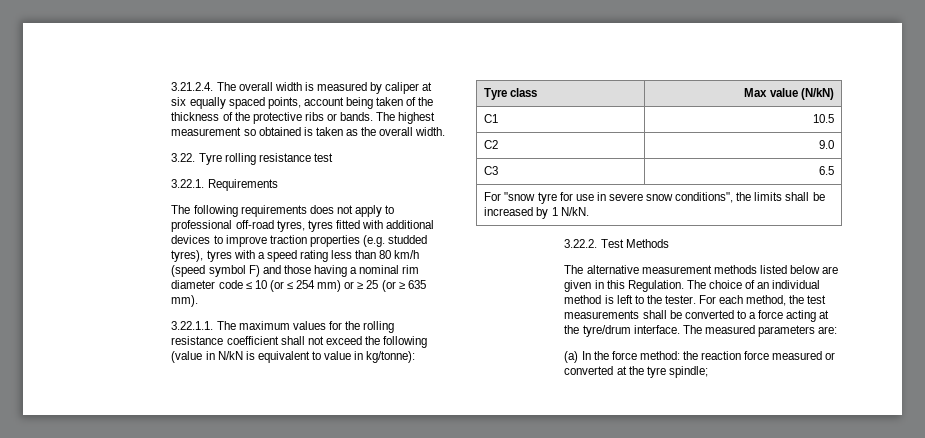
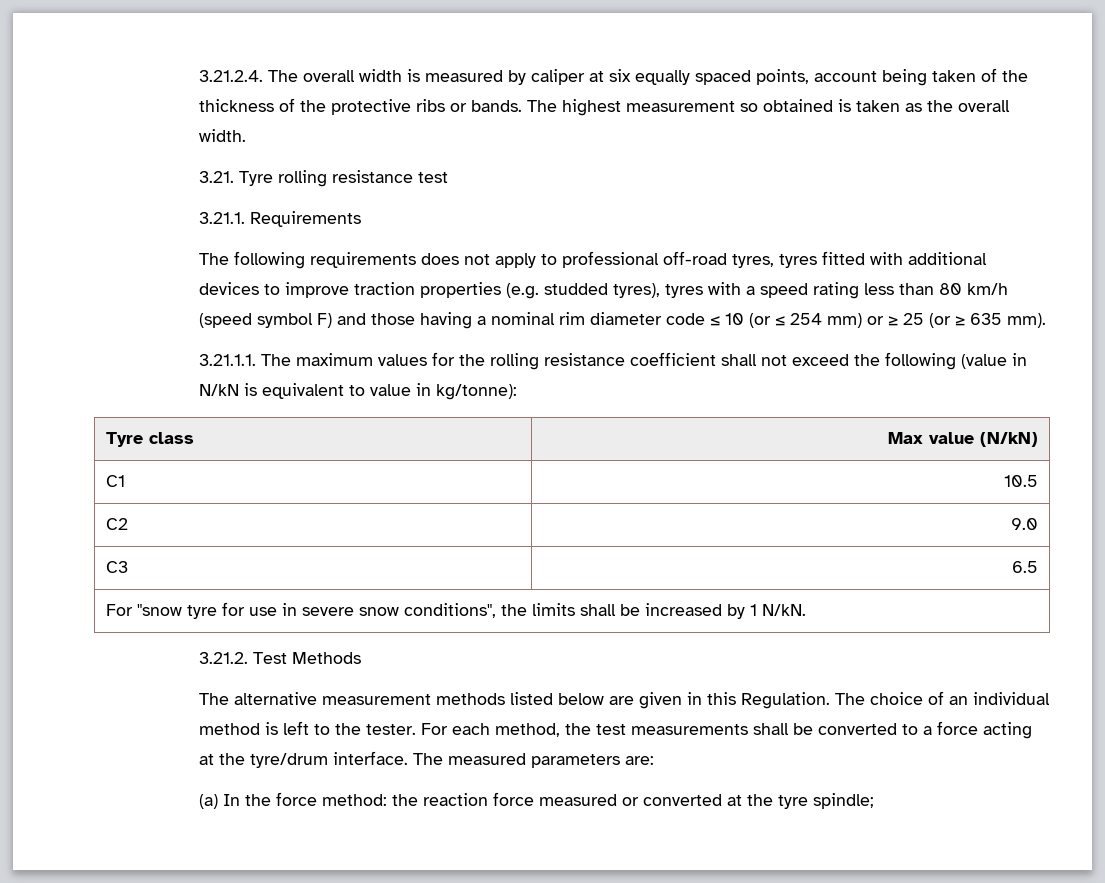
[171,153,196,162] 3.22. -> [199,171,235,183] 3.21.
[171,179,205,188] 3.22.1. -> [199,212,246,224] 3.21.1.
[171,321,214,330] 3.22.1.1. -> [199,354,257,366] 3.21.1.1.
[564,239,598,248] 3.22.2. -> [199,652,249,664] 3.21.2.

